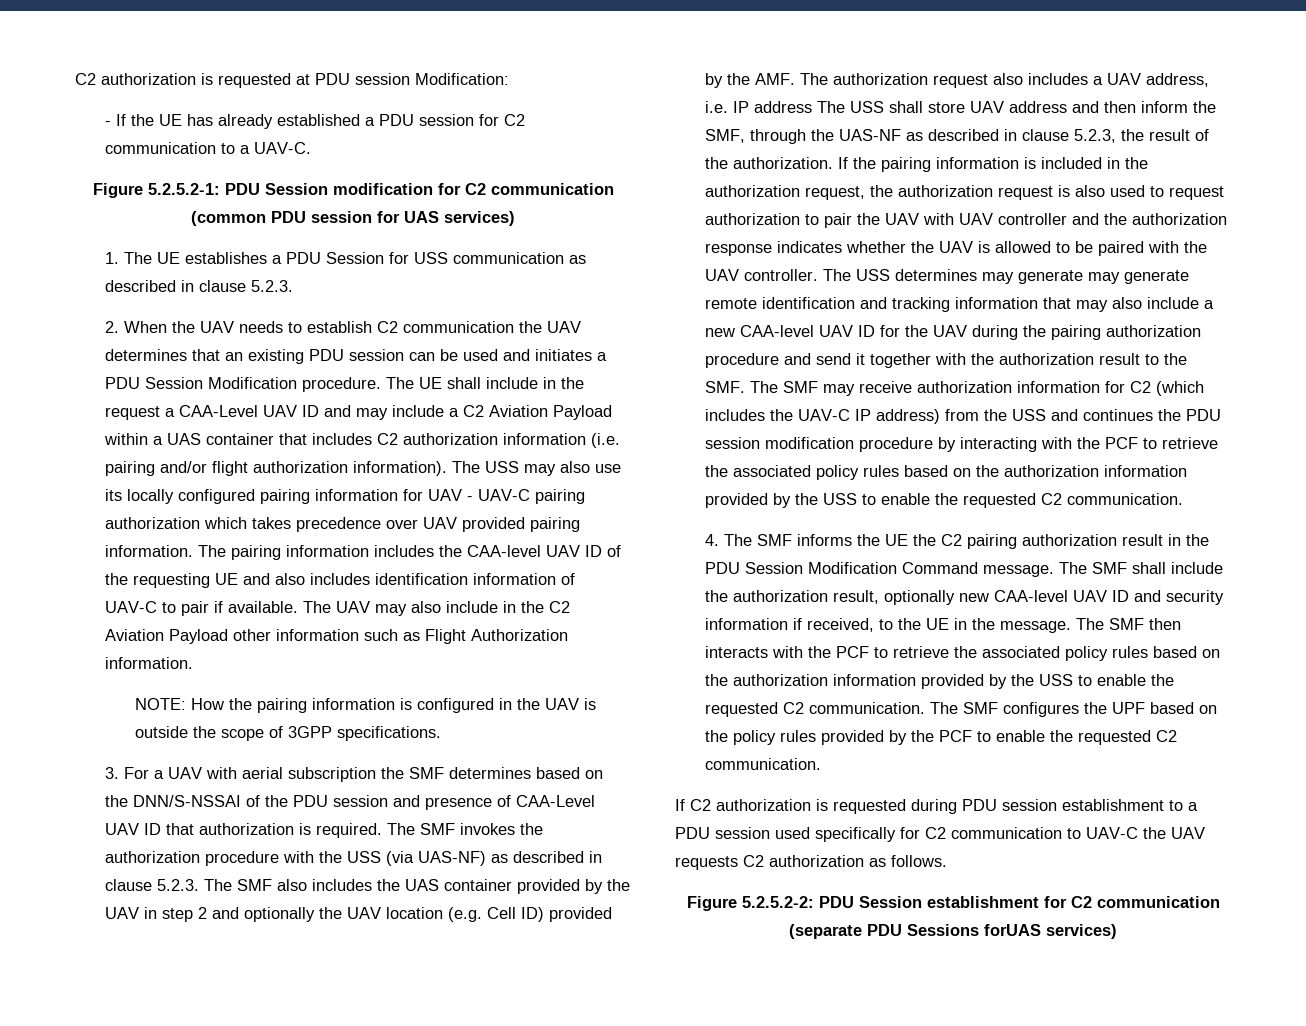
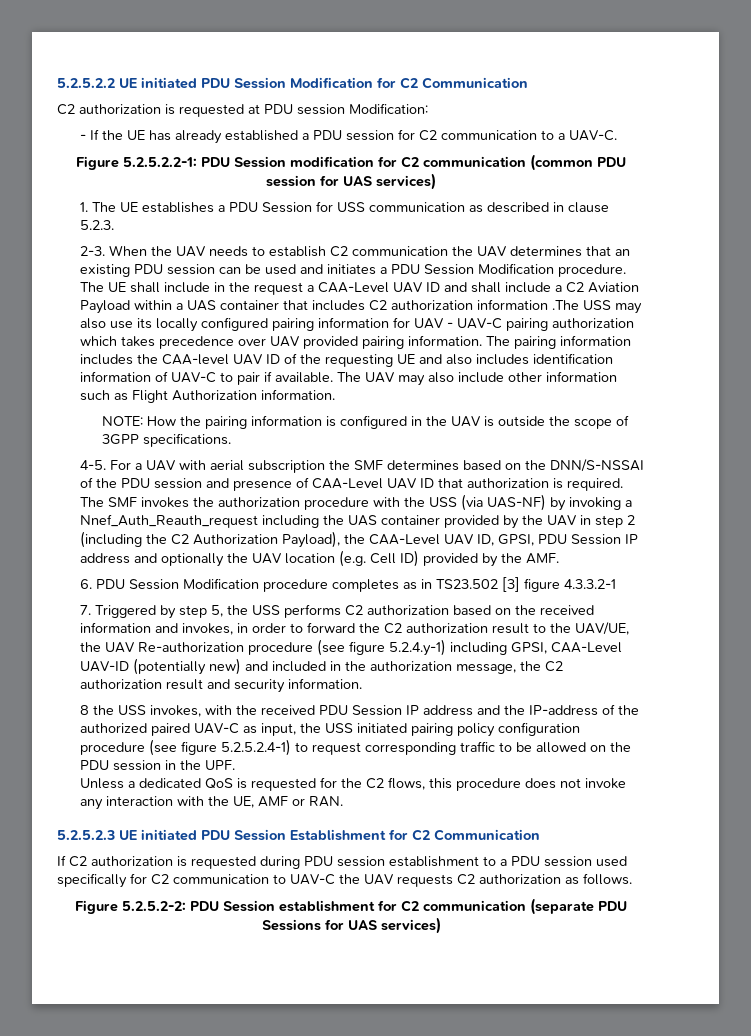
(75, 79) none -> [57,77,528,89] 5.2.5.2.2 UE initiated PDU Session Modification for C2 Communication //
[147,183,220,195] 5.2.5.2-1: -> [123,157,197,167] 5.2.5.2.2-1:
[105,321,120,333] 2. -> [79,246,105,256] 2-3.
[356,408,389,420] may -> [470,282,501,293] shall
[591,433,621,448] [105,461,481,476] (i.e. pairing and/or flight authorization information). The -> [551,300,579,310] .The
[503,601,571,613] [105,629,229,644] in the C2 Aviation Payload -> (504, 377) none
[105,767,120,779] 3. -> [79,460,106,470] 4-5.
[491,851,603,863] [105,879,373,891] as described in clause 5.2.3. The SMF also includes -> [549,497,632,511] [79,514,319,528] by invoking a Nnef_Auth_Reauth_request including
(208, 913) none -> [79,531,638,548] [79,553,130,564] (including the C2 Authorization Payload), the CAA-Level UAV ID, GPSI, PDU Session IP address
[800,73,1210,88] [705,101,1217,113] [705,129,1210,144] [705,157,1149,172] [705,185,1225,200] [705,213,1228,228] [705,241,1208,256] [705,269,1190,284] [705,297,1215,312] [705,325,1202,340] [705,353,1188,368] [705,381,1205,396] [705,409,1222,424] [705,437,1219,452] [705,465,1188,480] [705,493,1184,508] [705,534,1210,549] [705,562,1224,577] [705,590,1225,605] [705,618,1182,633] [705,646,1221,661] [705,674,1175,689] [705,702,1218,717] [705,730,1178,745] [705,758,822,770] The authorization request also includes a UAV address, i.e. IP address The USS shall store UAV address and then inform the SMF, through the UAS-NF as described in clause 5.2.3, the result of the authorization. If the pairing information is included in the authorization request, the authorization request is also used to request authorization to pair the UAV with UAV controller and the authorization response indicates whether the UAV is allowed to be paired with the UAV controller. The USS determines may generate may generate remote identification and tracking information that may also include a new CAA-level UAV ID for the UAV during the pairing authorization procedure and send it together with the authorization result to the SMF. The SMF may receive authorization information for C2 (which includes the UAV-C IP address) from the USS and continues the PDU session modification procedure by interacting with the PCF to retrieve the associated policy rules based on the authorization information provided by the USS to enable the requested C2 communication. // 4. The SMF informs the UE the C2 pairing authorization result in the PDU Session Modification Command message. The SMF shall include the authorization result, optionally new CAA-level UAV ID and security information if received, to the UE in the message. The SMF then interacts with the PCF to retrieve the associated policy rules based on the authorization information provided by the USS to enable the requested C2 communication. The SMF configures the UPF based on the policy rules provided by the PCF to enable the requested C2 communication. -> [79,577,616,592] [79,604,594,619] [79,622,629,635] [79,639,622,656] [79,658,563,675] [79,678,362,693] [79,704,639,717] [79,722,580,737] [79,739,631,756] [79,760,235,771] [79,777,626,791] [79,796,343,810] [57,829,540,841] // 6. PDU Session Modification procedure completes as in TS23.502 [3] figure 4.3.3.2-1 // 7. Triggered by step 5, the USS performs C2 authorization based on the received information and invokes, in order to forward the C2 authorization result to the UAV/UE, the UAV Re-authorization procedure (see figure 5.2.4.y-1) including GPSI, CAA-Level UAV-ID (potentially new) and included in the authorization message, the C2 authorization result and security information. // 8 the USS invokes, with the received PDU Session IP address and the IP-address of the authorized paired UAV-C as input, the USS initiated pairing policy configuration procedure (see figure 5.2.5.2.4-1) to request corresponding traffic to be allowed on the PDU session in the UPF. // Unless a dedicated QoS is requested for the C2 flows, this procedure does not invoke any interaction with the UE, AMF or RAN. // 5.2.5.2.3 UE initiated PDU Session Establishment for C2 Communication
[984,924,1041,936] forUAS -> [324,919,377,930] for UAS

